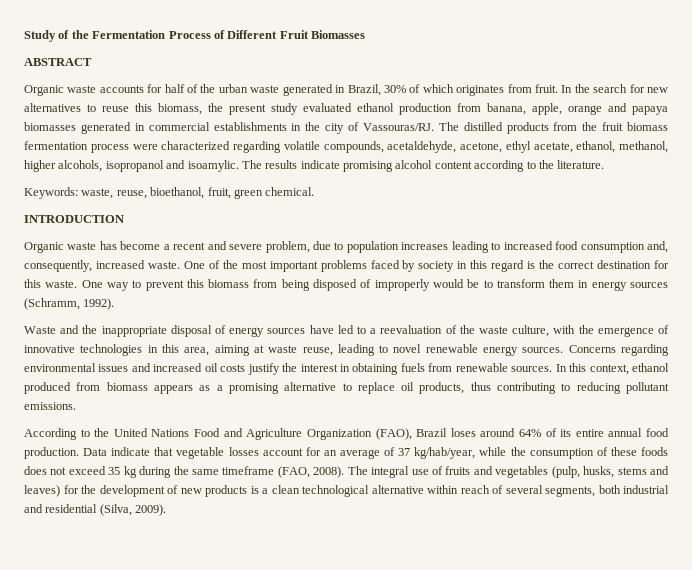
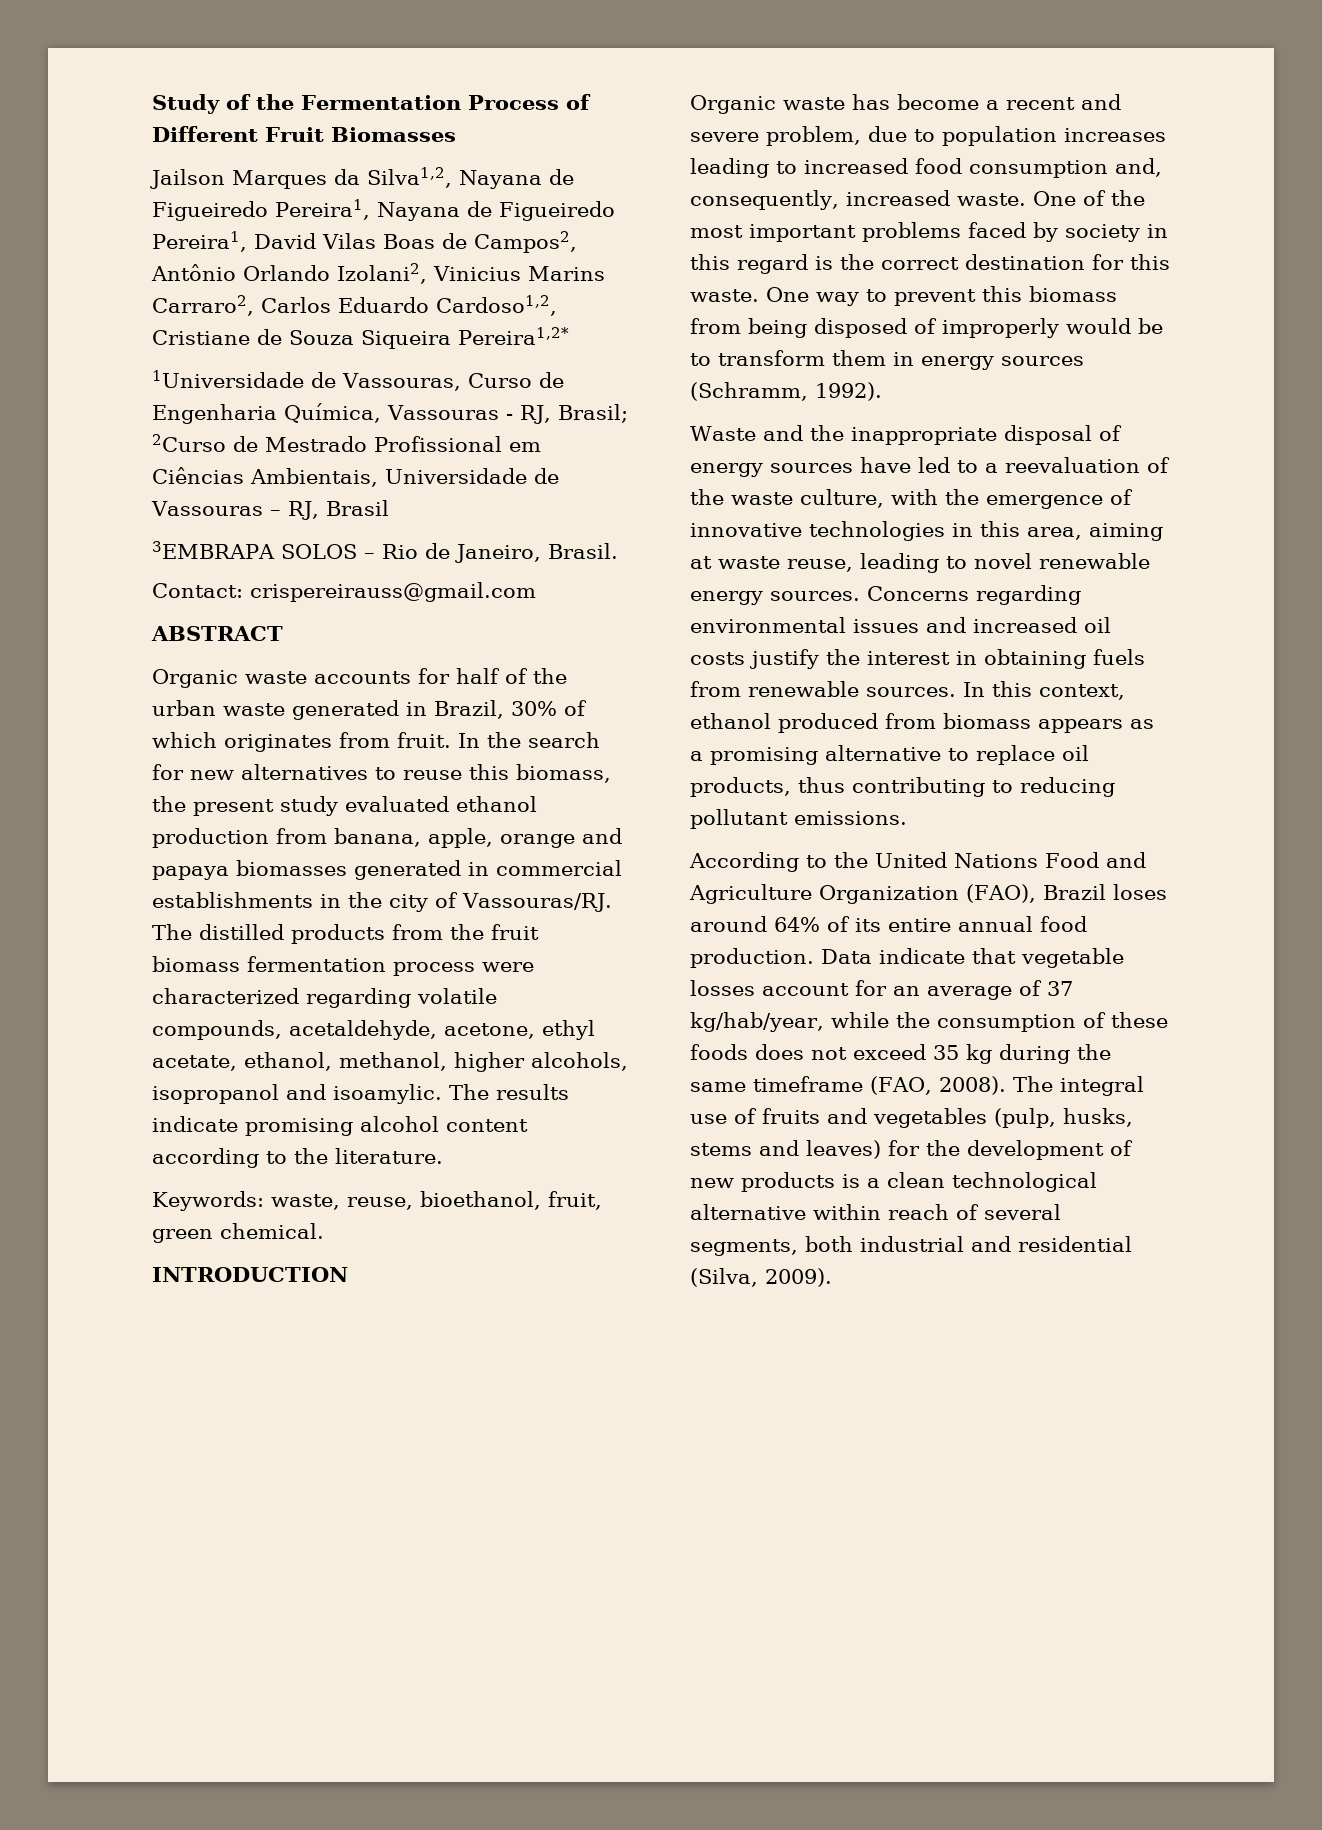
(365, 34) none -> [150,167,574,189] [152,199,615,221] [152,231,577,253] [151,263,605,284] [152,295,557,316] [152,327,569,349] [152,370,564,391] [152,403,628,424] [152,434,541,452] [152,467,559,487] [151,500,389,520] [152,541,618,563] [152,582,536,602] // Jailson Marques da Silva1,2, Nayana de Figueiredo Pereira1, Nayana de Figueiredo Pereira1, David Vilas Boas de Campos2, Antônio Orlando Izolani2, Vinicius Marins Carraro2, Carlos Eduardo Cardoso1,2, Cristiane de Souza Siqueira Pereira1,2* // 1Universidade de Vassouras, Curso de Engenharia Química, Vassouras - RJ, Brasil; 2Curso de Mestrado Profissional em Ciências Ambientais, Universidade de Vassouras – RJ, Brasil // 3EMBRAPA SOLOS – Rio de Janeiro, Brasil. // Contact: crispereirauss@gmail.com

